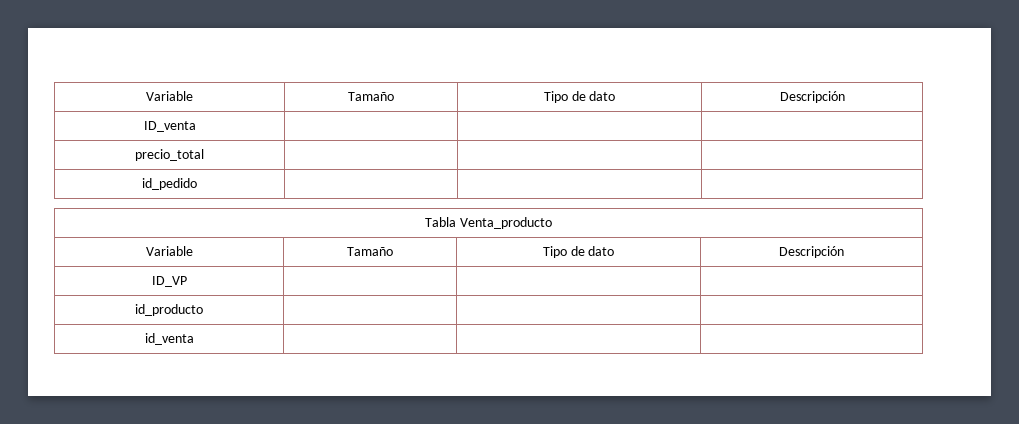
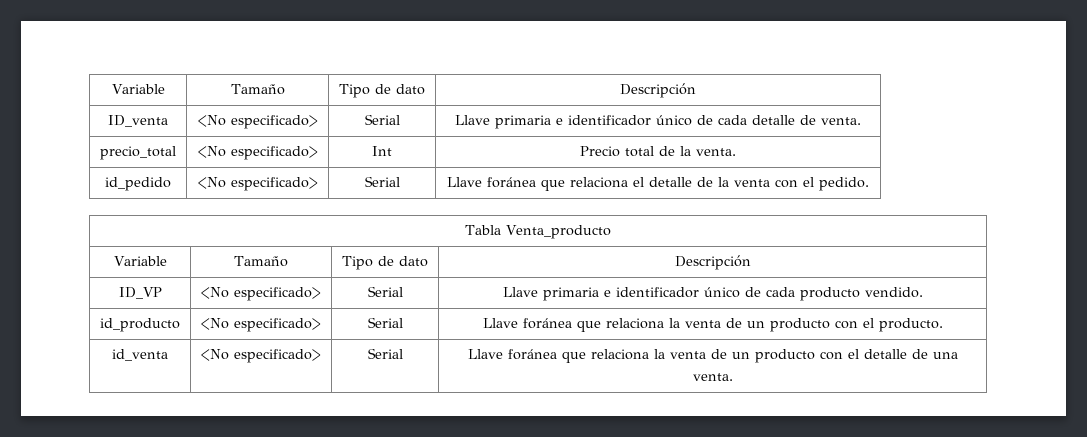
[135,149,204,161] [142,178,197,190] | | // precio_total | | | // id_pedido | | | -> [197,115,318,129] [364,114,400,125] [455,115,861,129] [100,146,176,160] [197,146,318,160] [372,146,392,156] [580,146,736,157] [105,177,171,191] [197,177,318,191] [364,176,400,187] [447,177,869,191] <No especificado> | Serial | Llave primaria e identificador único de cada detalle de venta. // precio_total | <No especificado> | Int | Precio total de la venta. // id_pedido | <No especificado> | Serial | Llave foránea que relaciona el detalle de la venta con el pedido.
[135,304,203,316] [144,333,194,345] | | // id_producto | | | // id_venta | | | -> [201,287,321,301] [367,286,403,297] [502,287,923,301] [100,318,180,332] [201,318,321,332] [367,317,403,328] [482,318,943,332] [112,349,168,361] [201,349,321,363] [367,348,403,359] [467,349,958,363] [692,373,733,381] <No especificado> | Serial | Llave primaria e identificador único de cada producto vendido. // id_producto | <No especificado> | Serial | Llave foránea que relaciona la venta de un producto con el producto. // id_venta | <No especificado> | Serial | Llave foránea que relaciona la venta de un producto con el detalle de una venta.

